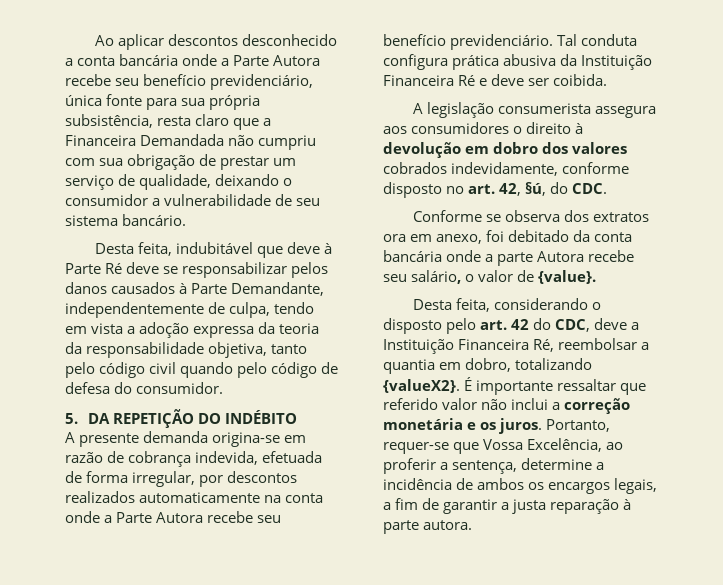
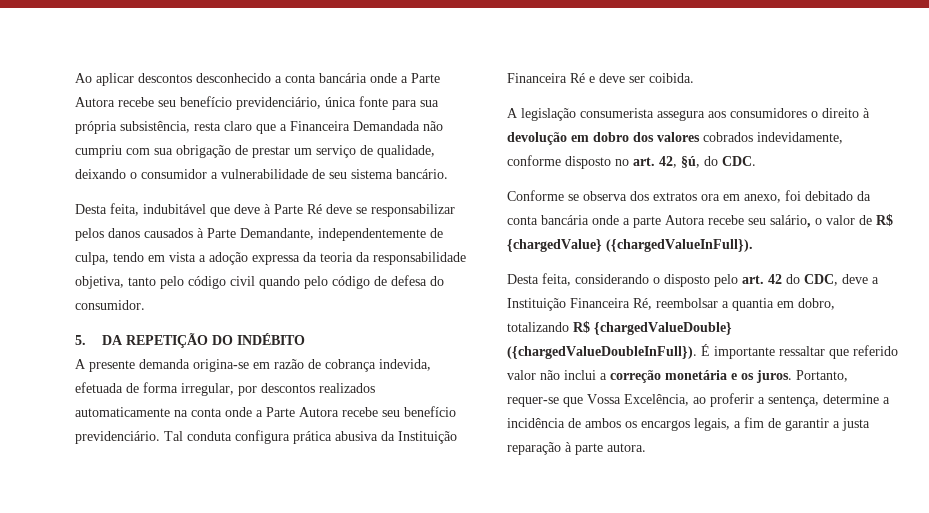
[538,270,597,284] {value}. -> [876,214,893,226] [507,239,753,252] R$ {chargedValue} ({chargedValueInFull}).
[383,379,460,393] {valueX2}. -> [573,321,732,335] [507,346,697,359] R$ {chargedValueDouble} ({chargedValueDoubleInFull}).

